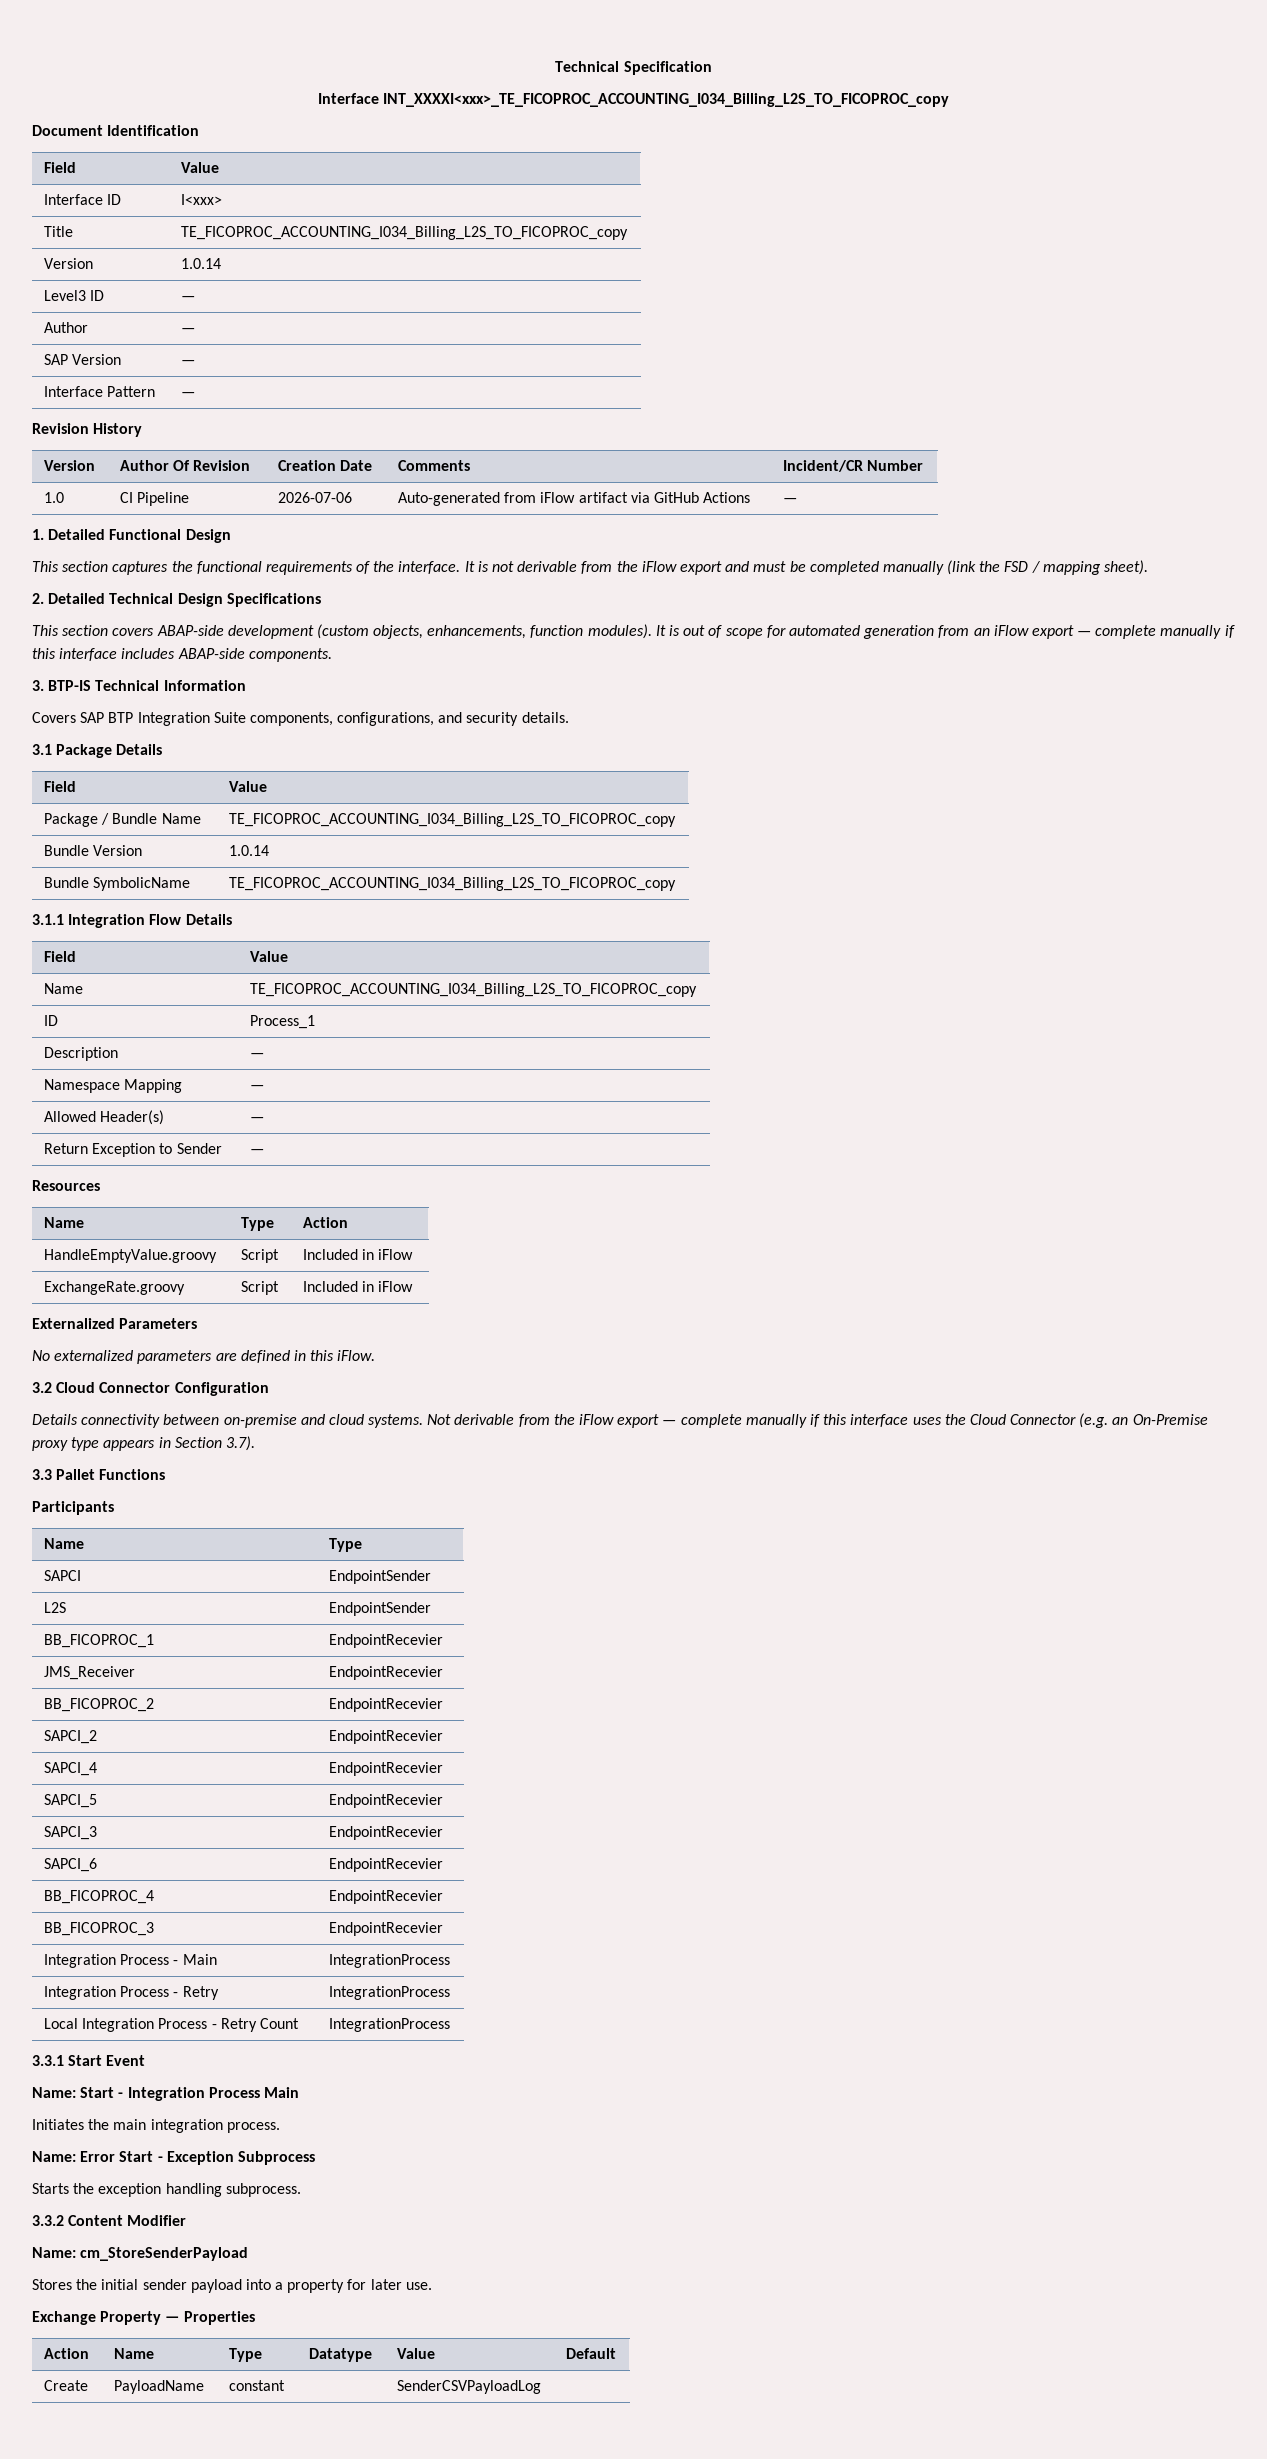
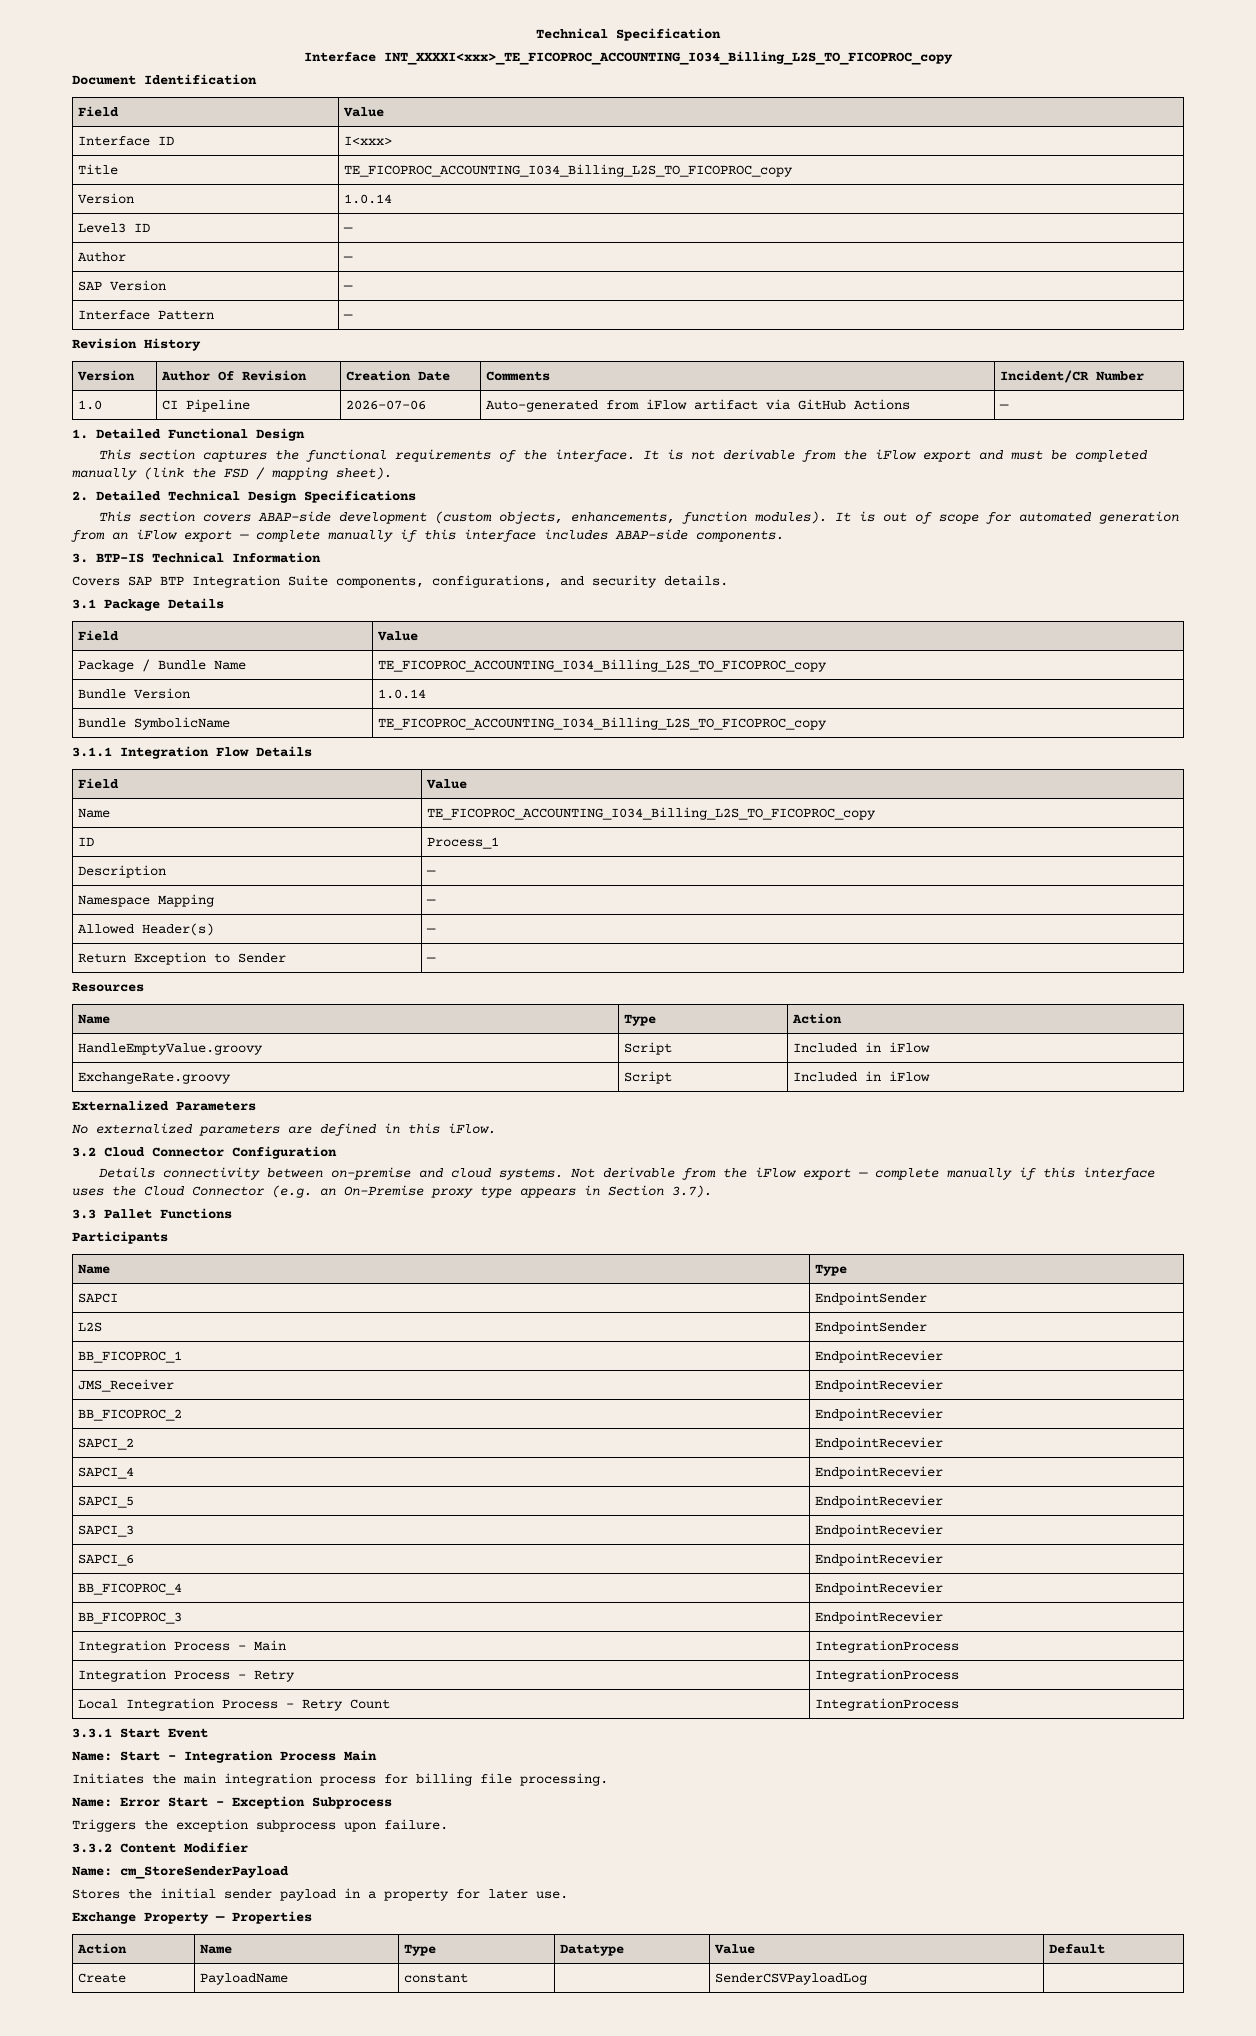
[226,2122,280,2133] process. -> [320,1773,608,1786] process for billing file processing.
[32,2183,69,2194] Starts -> [72,1819,136,1832] Triggers
[165,2183,301,2197] handling subprocess. -> [256,1819,448,1832] subprocess upon failure.
[245,2279,271,2290] into -> [344,1888,360,1898] in

